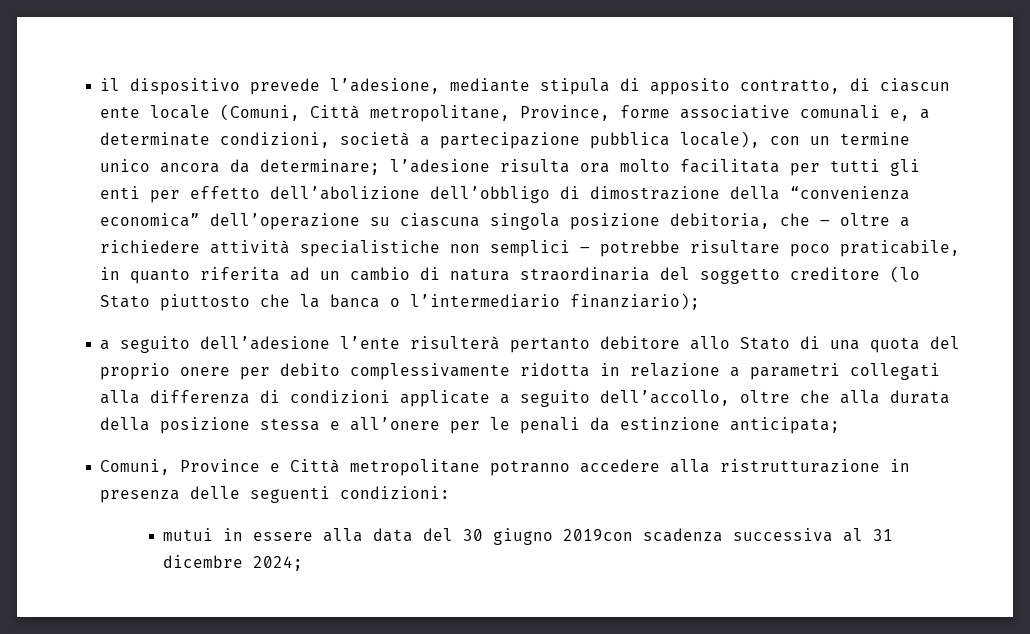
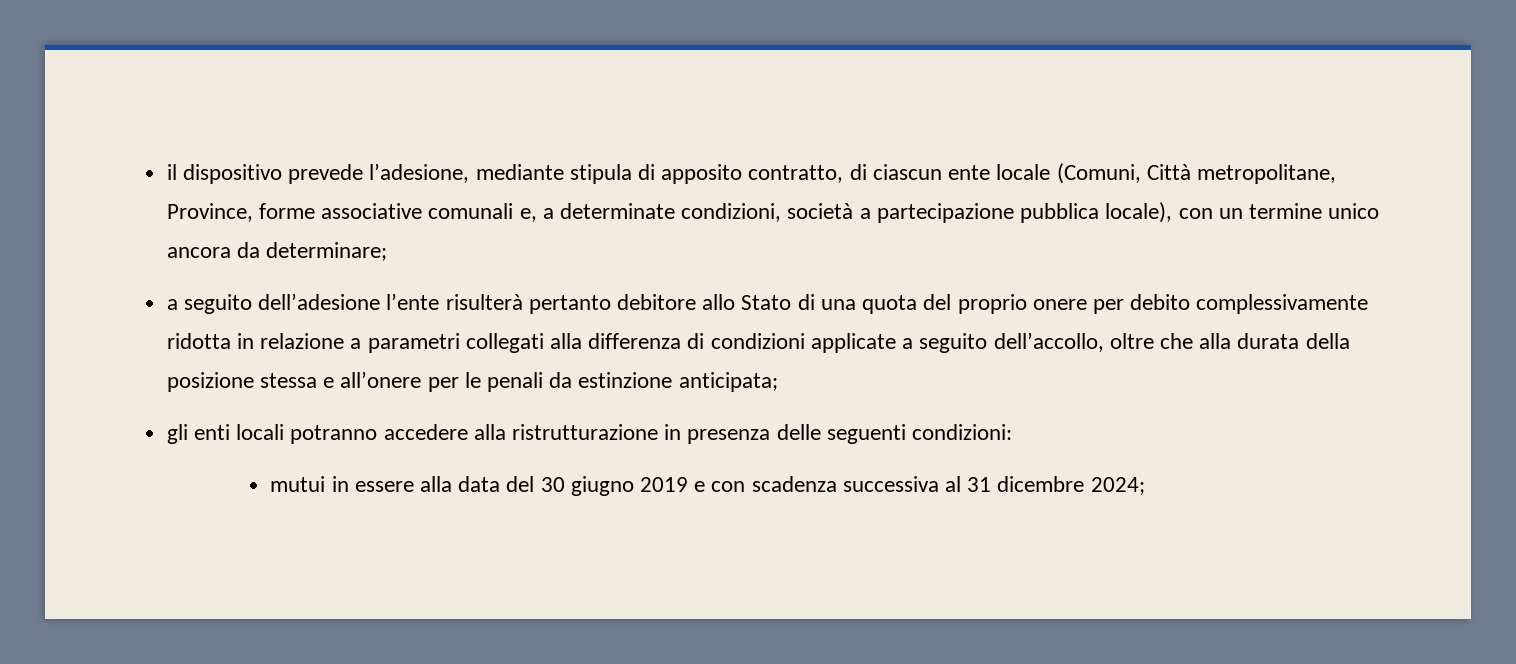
[389,159,920,176] [99,186,910,203] [99,213,910,230] [99,240,960,257] [99,266,920,284] [99,293,700,311] l’adesione risulta ora molto facilitata per tutti gli enti per effetto dell’abolizione dell’obbligo di dimostrazione della “convenienza economica” dell’operazione su ciascuna singola posizione debitoria, che – oltre a richiedere attività specialistiche non semplici – potrebbe risultare poco praticabile, in quanto riferita ad un cambio di natura straordinaria del soggetto creditore (lo Stato piuttosto che la banca o l’intermediario finanziario); -> (388, 251) none
[99,459,480,476] Comuni, Province e Città metropolitane -> [166,424,285,444] gli enti locali
[562,529,633,541] 2019con -> [639,477,746,492] 2019 e con

